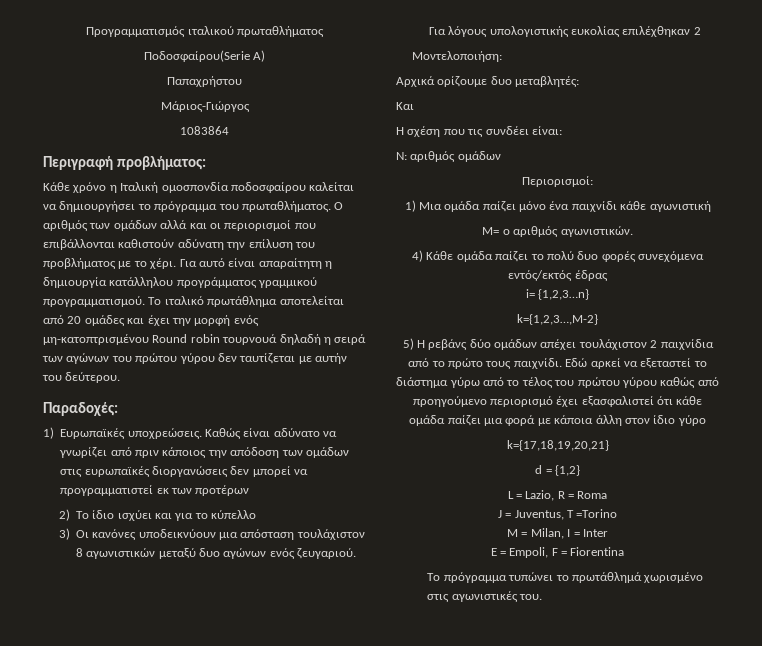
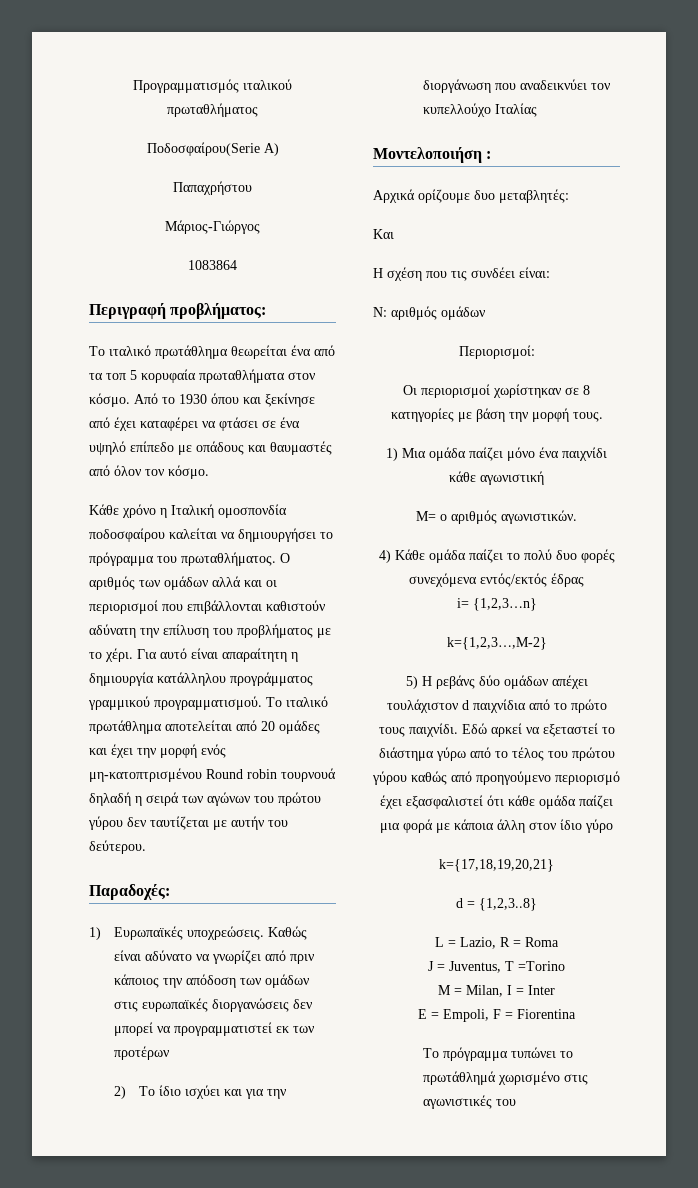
(206, 163) none -> [89,345,335,359] [89,369,315,383] [89,393,315,407] [89,417,300,431] [89,441,332,455] [89,465,209,479] // Το ιταλικό πρωτάθλημα θεωρείται ένα από τα τοπ 5 κορυφαία πρωταθλήματα στον κόσμο. Από το 1930 όπου και ξεκίνησε από έχει καταφέρει να φτάσει σε ένα υψηλό επίπεδο με οπάδους και θαυμαστές από όλον τον κόσμο.
[194,510,257,519] [58,528,365,540] [75,548,357,559] [428,26,701,37] [411,51,502,62] το κύπελλο // 3) Οι κανόνες υποδεικνύουν μια απόσταση τουλάχιστον 8 αγωνιστικών μεταξύ δυο αγώνων ενός ζευγαριού. Για λόγους υπολογιστικής ευκολίας επιλέχθηκαν 2 // Μοντελοποιήση: -> [266,1089,286,1099] [422,79,610,93] [422,103,537,117] [373,147,492,163] την διοργάνωση που αναδεικνύει τον κυπελλούχο Ιταλίας // Μοντελοποιήση :
(593, 181) none -> [403,384,590,398] [390,408,603,422] // Οι περιορισμοί χωρίστηκαν σε 8 κατηγορίες με βάση την μορφή τους.
[650,340,658,348] 2 -> [461,700,469,710] d
[554,465,580,476] {1,2} -> [479,898,537,911] {1,2,3..8}
[519,594,543,600] του. -> [495,1098,516,1106] του

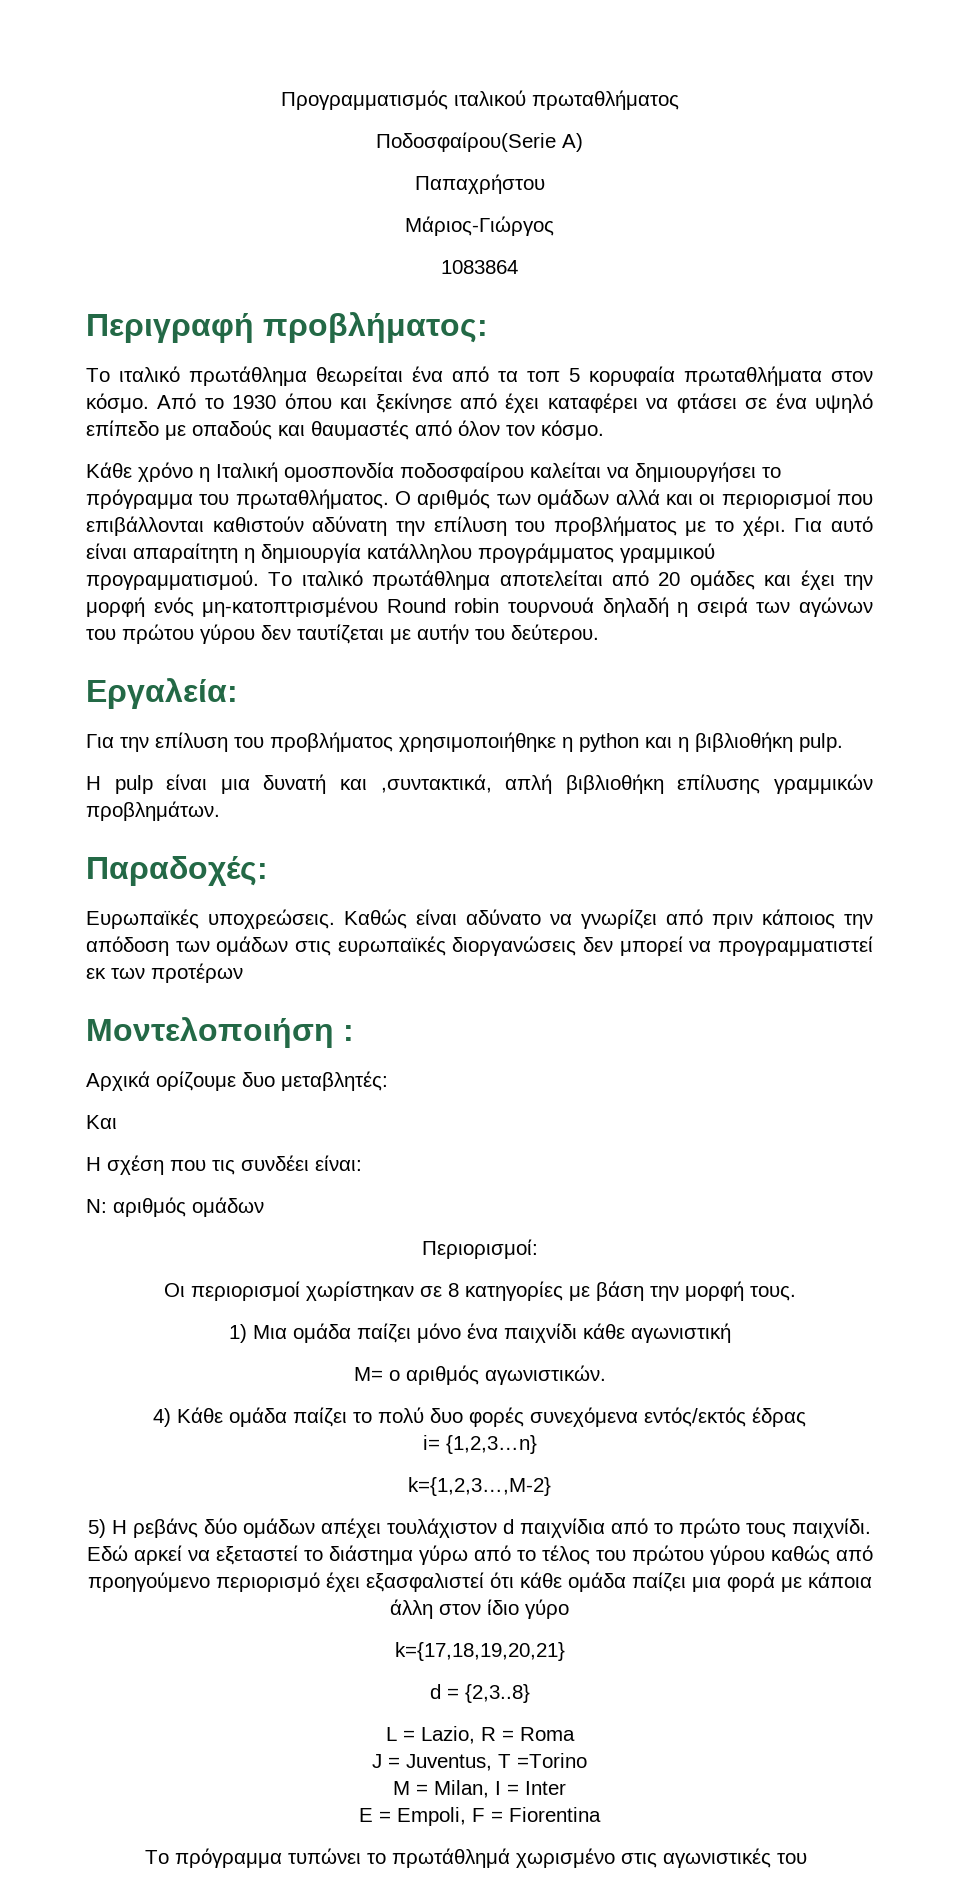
[196,441,244,455] οπάδους -> [192,420,272,440] οπαδούς
(146, 847) none -> [86,678,238,709] [86,732,843,752] [86,774,874,794] [86,801,220,821] // Εργαλεία: // Για την επίλυση του προβλήματος χρησιμοποιήθηκε η python και η βιβλιοθήκη pulp. // Η pulp είναι μια δυνατή και ,συντακτικά, απλή βιβλιοθήκη επίλυσης γραμμικών προβλημάτων.
[89,927,101,940] 1) -> (268, 871) none
[113,1085,286,1099] [422,79,610,93] [422,103,537,117] // 2) Το ίδιο ισχύει και για την διοργάνωση που αναδεικνύει τον κυπελλούχο Ιταλίας -> (243, 973) none
[479,898,537,911] {1,2,3..8} -> [464,1684,530,1703] {2,3..8}

